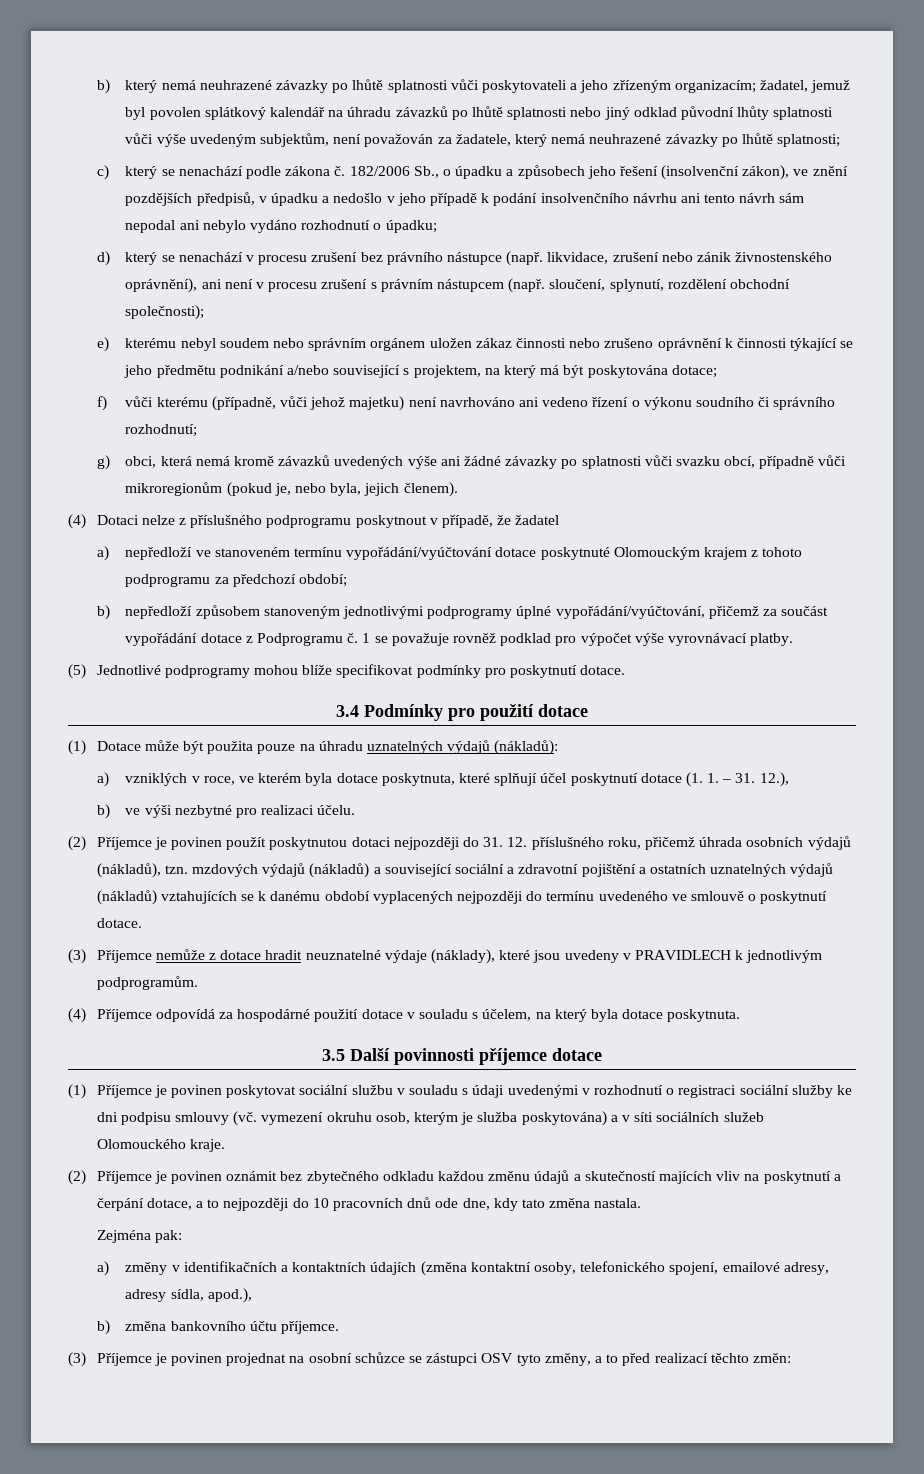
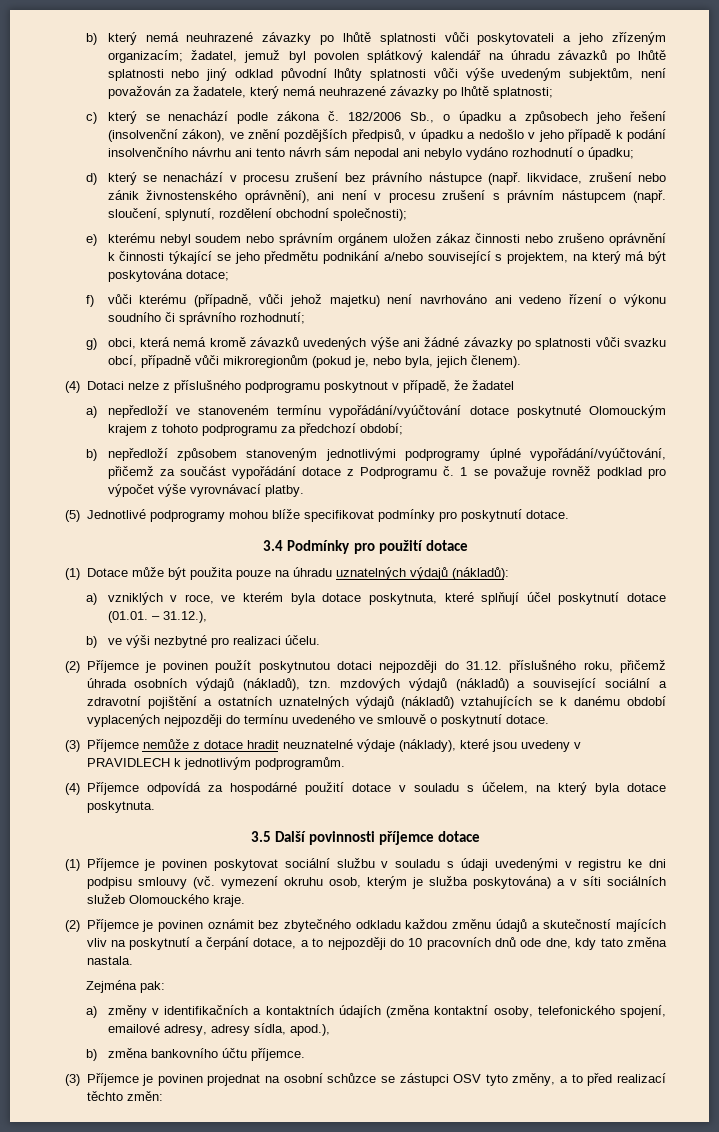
[685,772,789,787] (1. 1. – 31. 12.), -> [107,611,207,623] (01.01. – 31.12.),
[483,837,528,847] 31. 12. -> [466,661,503,670] 31.12.
[593,1085,833,1098] rozhodnutí o registraci sociální služby -> [578,859,622,871] registru

